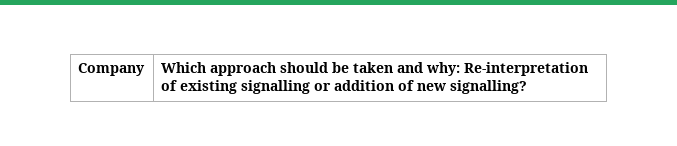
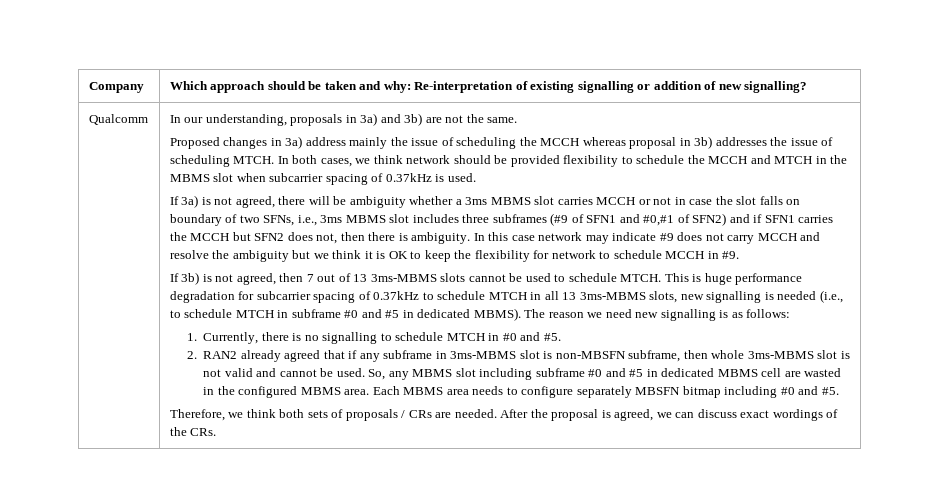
(528, 87) none -> [88,114,148,125] [169,113,518,126] [169,136,834,149] [169,155,848,167] [169,173,476,185] [169,195,801,208] [169,213,834,226] [169,232,821,244] [169,250,740,262] [169,272,803,285] [169,290,843,303] [169,308,791,321] [186,332,561,344] [186,350,850,362] [203,368,842,380] [203,386,839,398] [169,409,839,421] [169,427,217,436] // Qualcomm | In our understanding, proposals in 3a) and 3b) are not the same. // Proposed changes in 3a) address mainly the issue of scheduling the MCCH whereas proposal in 3b) addresses the issue of scheduling MTCH. In both cases, we think network should be provided flexibility to schedule the MCCH and MTCH in the MBMS slot when subcarrier spacing of 0.37kHz is used. // If 3a) is not agreed, there will be ambiguity whether a 3ms MBMS slot carries MCCH or not in case the slot falls on boundary of two SFNs, i.e., 3ms MBMS slot includes three subframes (#9 of SFN1 and #0,#1 of SFN2) and if SFN1 carries the MCCH but SFN2 does not, then there is ambiguity. In this case network may indicate #9 does not carry MCCH and resolve the ambiguity but we think it is OK to keep the flexibility for network to schedule MCCH in #9. // If 3b) is not agreed, then 7 out of 13 3ms-MBMS slots cannot be used to schedule MTCH. This is huge performance degradation for subcarrier spacing of 0.37kHz to schedule MTCH in all 13 3ms-MBMS slots, new signalling is needed (i.e., to schedule MTCH in subframe #0 and #5 in dedicated MBMS). The reason we need new signalling is as follows: // 1. Currently, there is no signalling to schedule MTCH in #0 and #5. // 2. RAN2 already agreed that if any subframe in 3ms-MBMS slot is non-MBSFN subframe, then whole 3ms-MBMS slot is not valid and cannot be used. So, any MBMS slot including subframe #0 and #5 in dedicated MBMS cell are wasted in the configured MBMS area. Each MBMS area needs to configure separately MBSFN bitmap including #0 and #5. // Therefore, we think both sets of proposals / CRs are needed. After the proposal is agreed, we can discuss exact wordings of the CRs.

